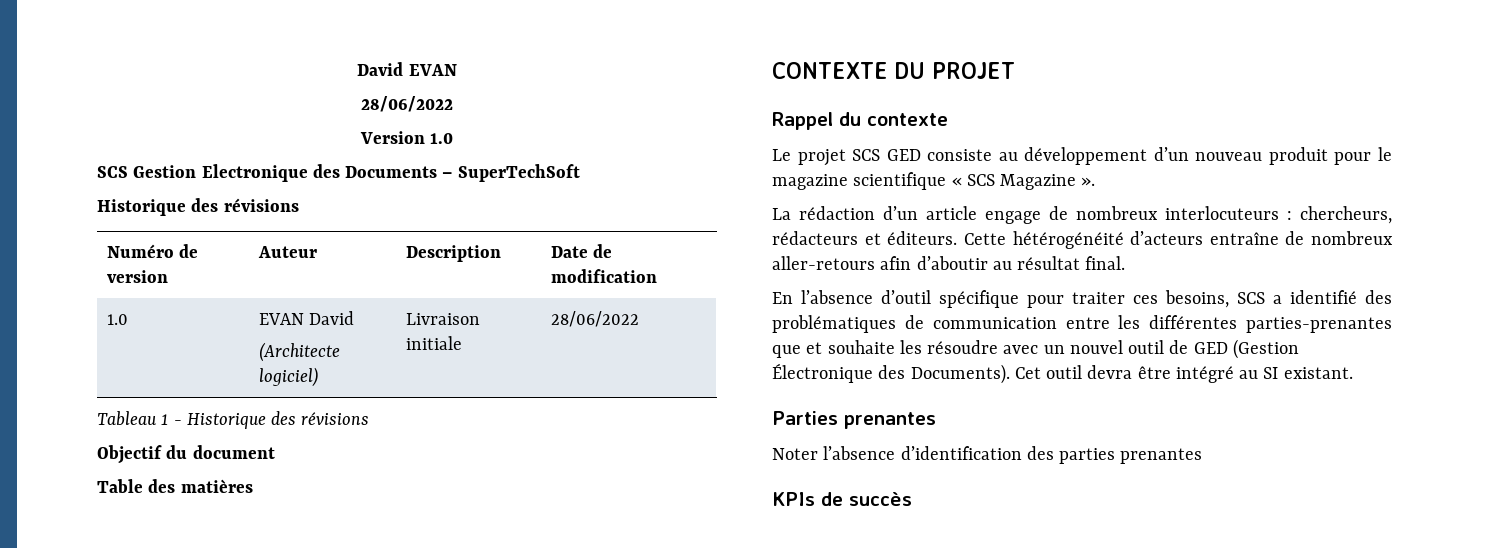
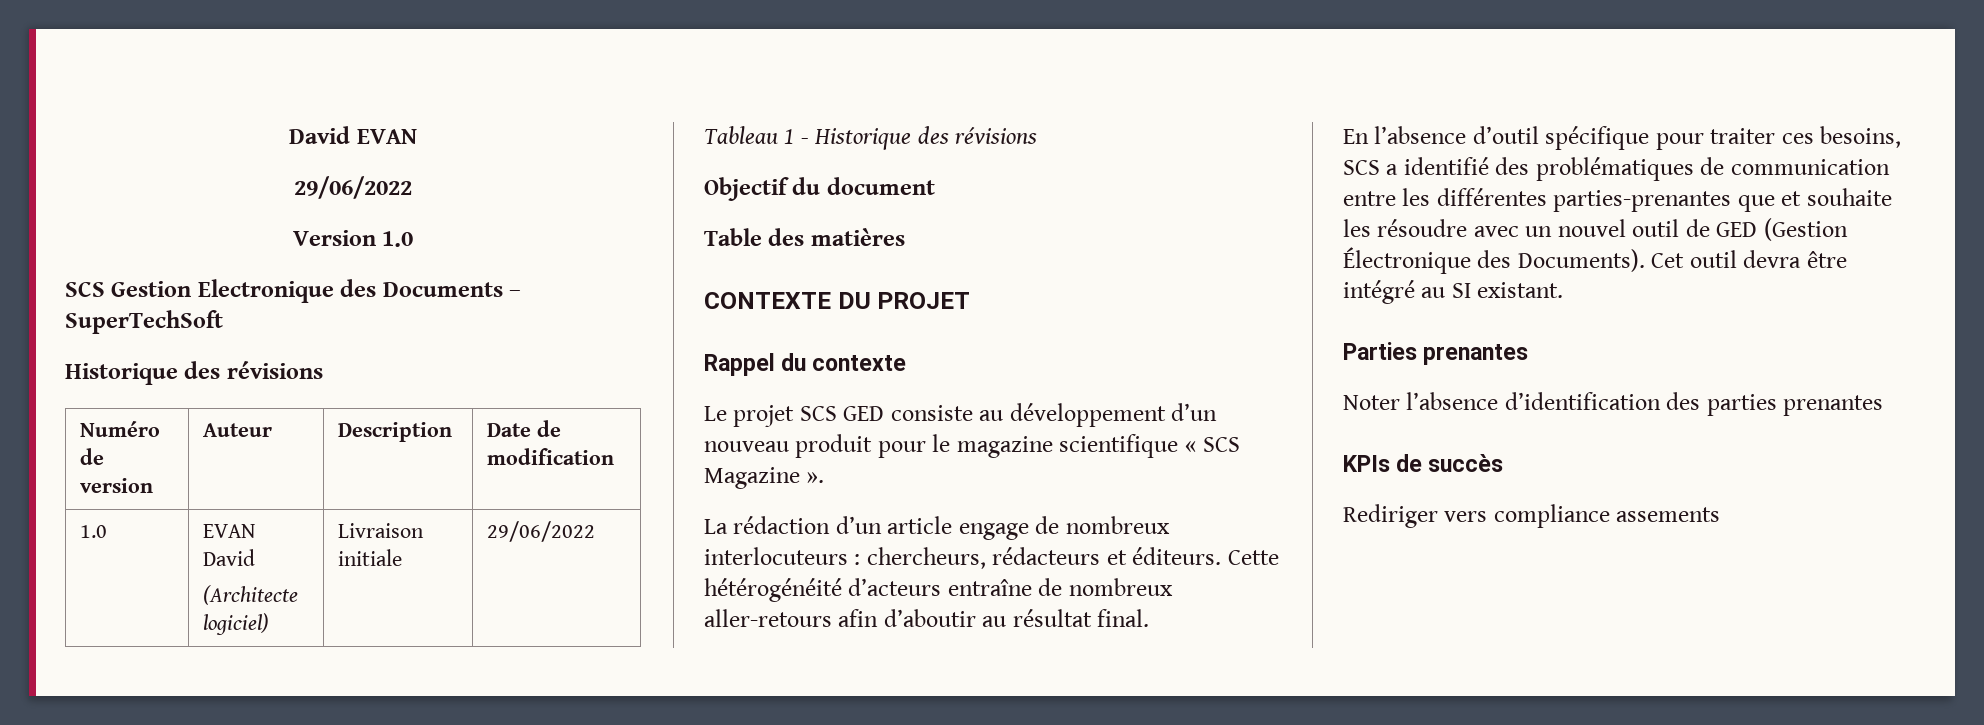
[361,96,453,112] 28/06/2022 -> [294,176,412,199] 29/06/2022
[550,311,639,327] 28/06/2022 -> [486,521,595,542] 29/06/2022
(912, 498) none -> [1343,504,1721,528] // Rediriger vers compliance assements

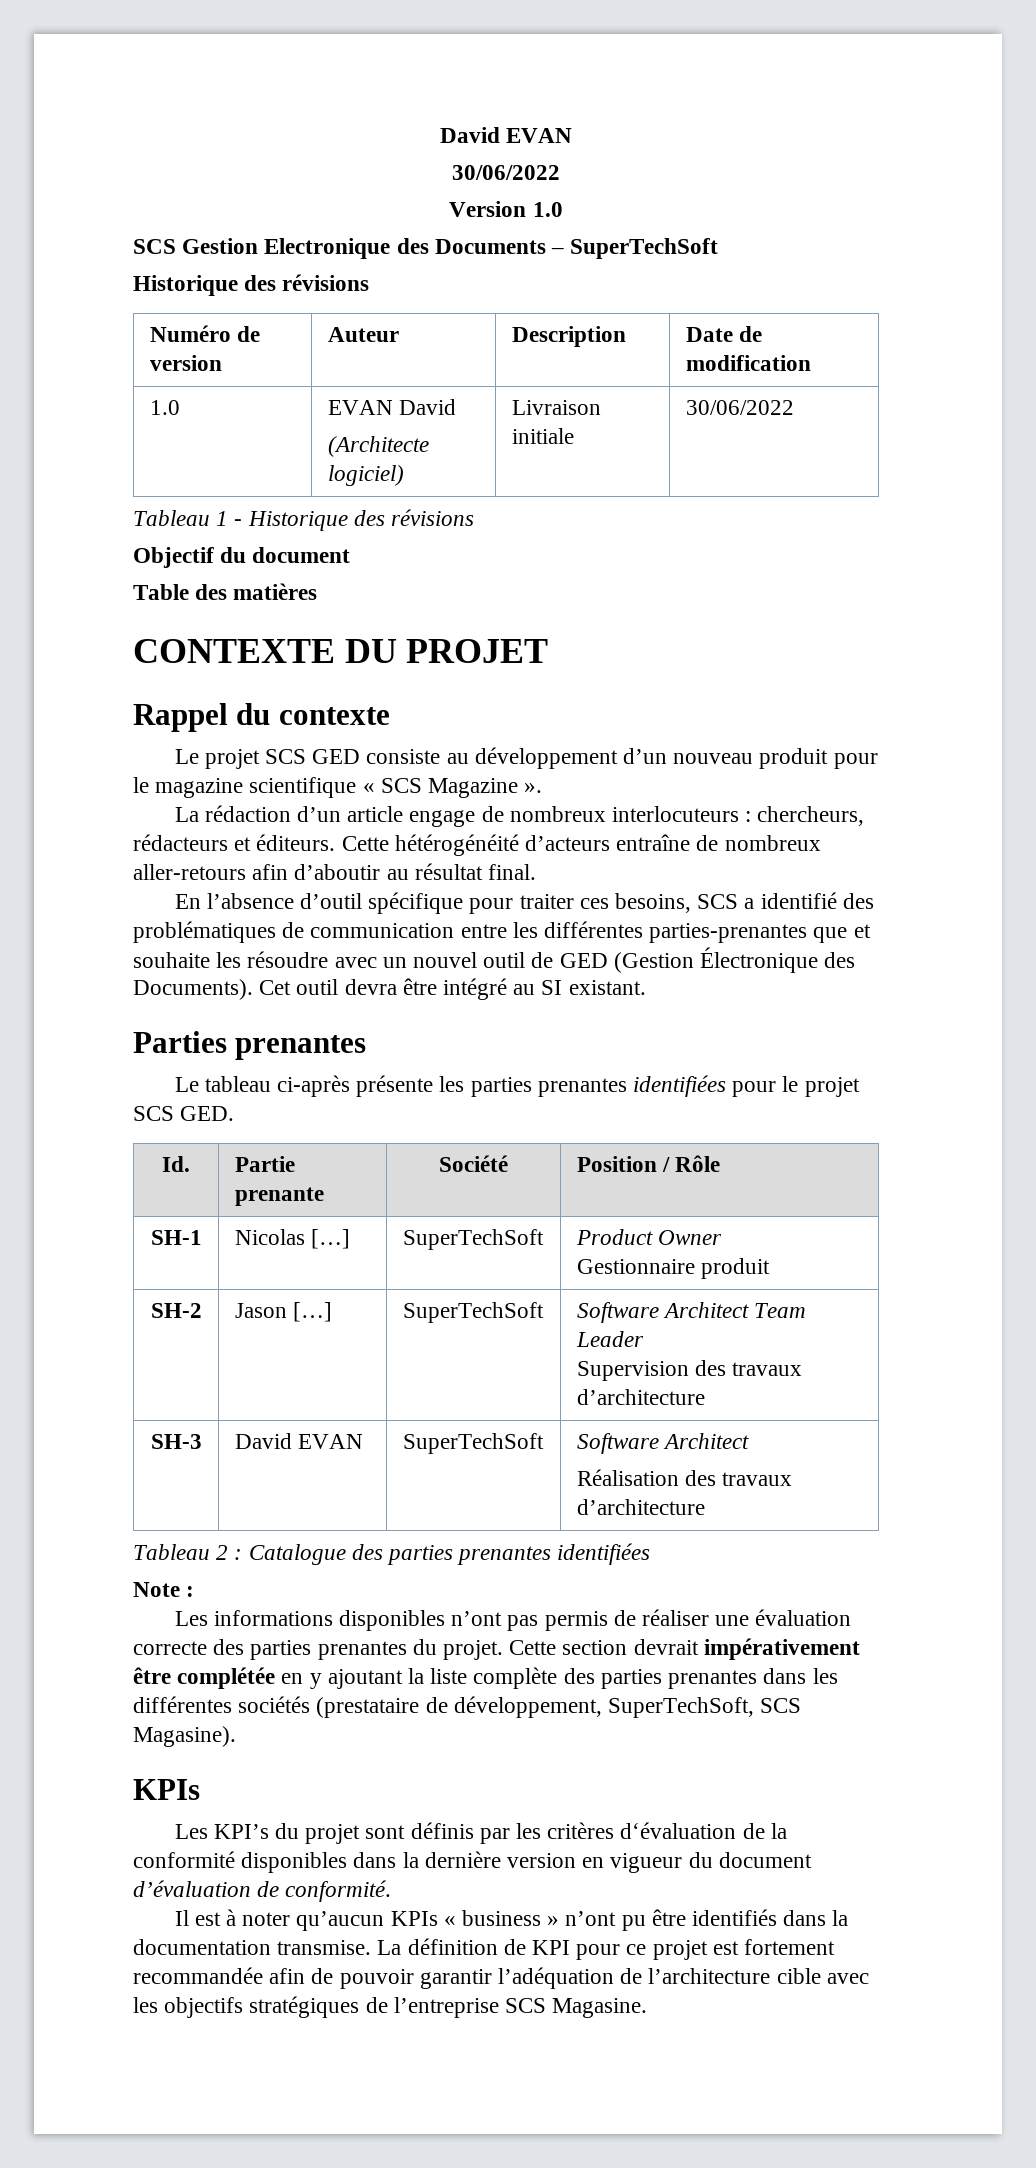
[294,176,412,199] 29/06/2022 -> [452,165,560,180] 30/06/2022
[486,521,595,542] 29/06/2022 -> [685,400,794,415] 30/06/2022
[1343,392,1884,416] [1343,454,1504,472] [1343,504,1721,528] Noter l’absence d’identification des parties prenantes // KPIs de succès // Rediriger vers compliance assements -> [174,1075,860,1097] [133,1106,235,1121] [162,1156,190,1172] [234,1156,295,1172] [234,1187,324,1206] [439,1155,508,1172] [576,1155,721,1172] [150,1230,202,1245] [234,1229,350,1249] [402,1229,544,1250] [575,1229,722,1245] [576,1258,770,1279] [150,1303,202,1318] [234,1302,332,1322] [402,1302,544,1323] [576,1302,807,1323] [575,1331,644,1347] [576,1360,803,1381] [576,1389,705,1405] [150,1434,202,1449] [234,1433,363,1449] [402,1433,544,1454] [576,1433,749,1454] [576,1469,793,1486] [576,1499,705,1515] [133,1543,651,1565] [133,1582,195,1597] [174,1609,852,1631] [133,1638,860,1660] [133,1667,838,1689] [133,1696,802,1718] [133,1726,236,1747] [133,1779,200,1800] [174,1822,787,1844] [133,1851,812,1873] [133,1880,392,1902] [174,1909,849,1931] [133,1938,836,1960] [133,1967,869,1989] [133,1996,648,2018] Le tableau ci-après présente les parties prenantes identifiées pour le projet SCS GED. // Id. | Partie prenante | Société | Position / Rôle // SH-1 | Nicolas […] | SuperTechSoft | Product Owner // Gestionnaire produit // SH-2 | Jason […] | SuperTechSoft | Software Architect Team Leader // Supervision des travaux d’architecture // SH-3 | David EVAN | SuperTechSoft | Software Architect // Réalisation des travaux d’architecture // Tableau 2 : Catalogue des parties prenantes identifiées // Note : // Les informations disponibles n’ont pas permis de réaliser une évaluation correcte des parties prenantes du projet. Cette section devrait impérativement être complétée en y ajoutant la liste complète des parties prenantes dans les différentes sociétés (prestataire de développement, SuperTechSoft, SCS Magasine). // KPIs // Les KPI’s du projet sont définis par les critères d‘évaluation de la conformité disponibles dans la dernière version en vigueur du document d’évaluation de conformité. // Il est à noter qu’aucun KPIs « business » n’ont pu être identifiés dans la documentation transmise. La définition de KPI pour ce projet est fortement recommandée afin de pouvoir garantir l’adéquation de l’architecture cible avec les objectifs stratégiques de l’entreprise SCS Magasine.

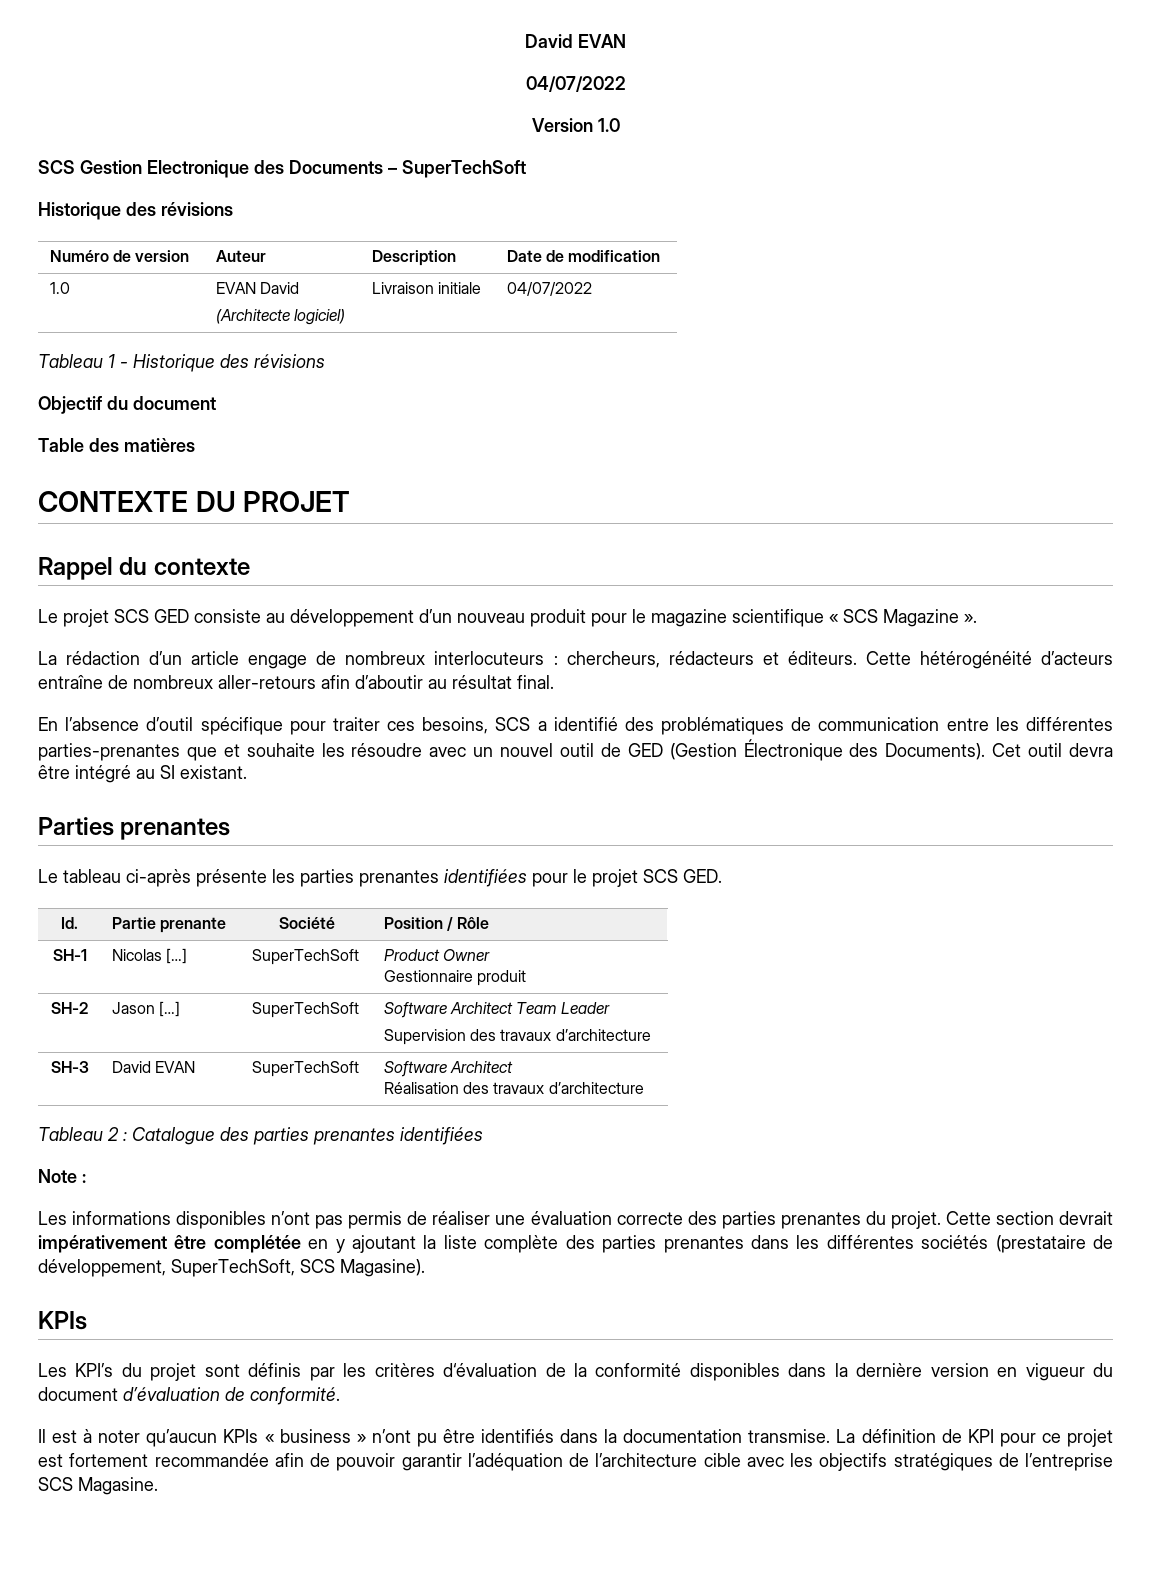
[452,165,560,180] 30/06/2022 -> [525,76,626,92] 04/07/2022
[685,400,794,415] 30/06/2022 -> [506,282,592,296] 04/07/2022

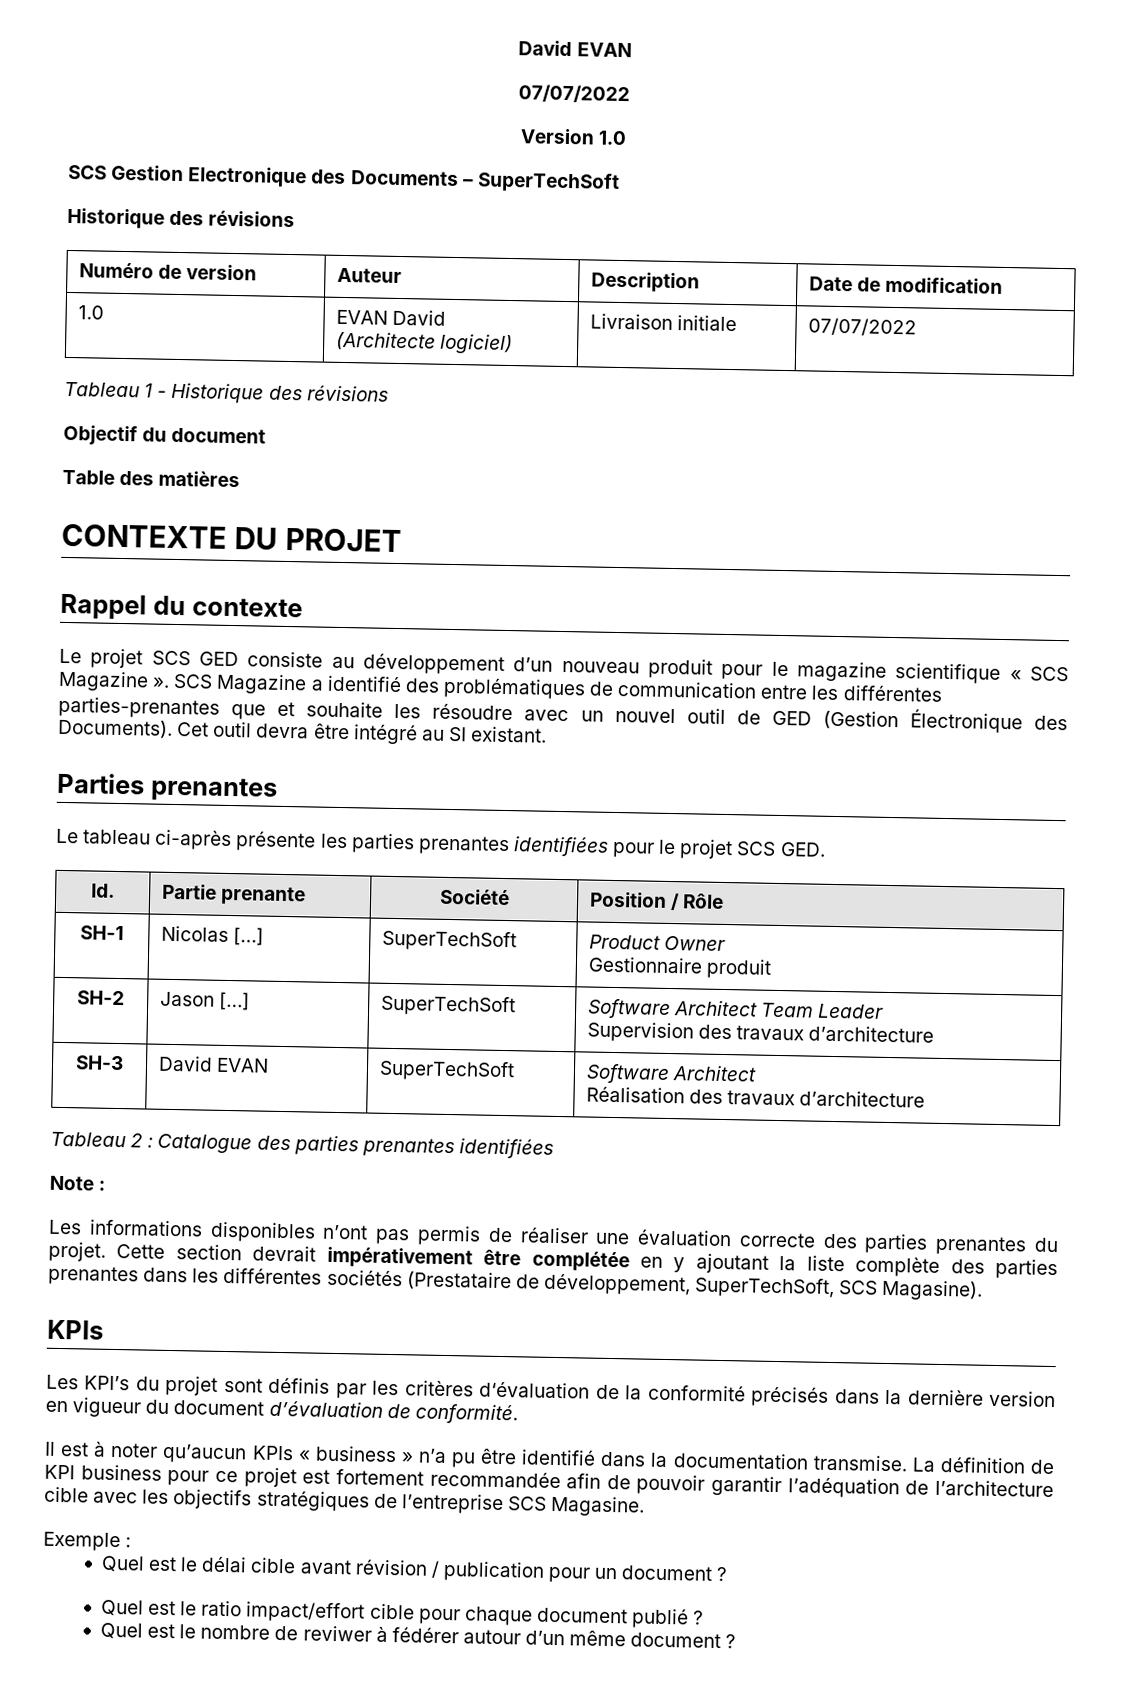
[525,76,626,92] 04/07/2022 -> [518,84,630,104] 07/07/2022
[506,282,592,296] 04/07/2022 -> [807,317,917,337] 07/07/2022
[38,651,1114,669] [38,675,554,689] [38,717,531,735] // La rédaction d’un article engage de nombreux interlocuteurs : chercheurs, rédacteurs et éditeurs. Cette hétérogénéité d’acteurs entraîne de nombreux aller-retours afin d’aboutir au résultat final. // En l’absence d’outil spécifique pour traiter ces besoins, SCS -> [173,673,308,695] SCS Magazine
[995,1235,1086,1253] (prestataire -> [406,1271,512,1292] (Prestataire
[689,1363,780,1381] disponibles -> [750,1386,830,1407] précisés
[371,1429,411,1443] n’ont -> [417,1448,447,1464] n’a
[481,1429,555,1443] identifiés -> [521,1449,597,1466] identifié
(994, 1436) none -> [80,1464,162,1481] business
(158, 1486) none -> [43,1531,132,1552] [100,1555,729,1583] [100,1599,705,1629] [99,1622,737,1649] // Exemple : // Quel est le délai cible avant révision / publication pour un document ? // Quel est le ratio impact/effort cible pour chaque document publié ? // Quel est le nombre de reviwer à fédérer autour d’un même document ?

